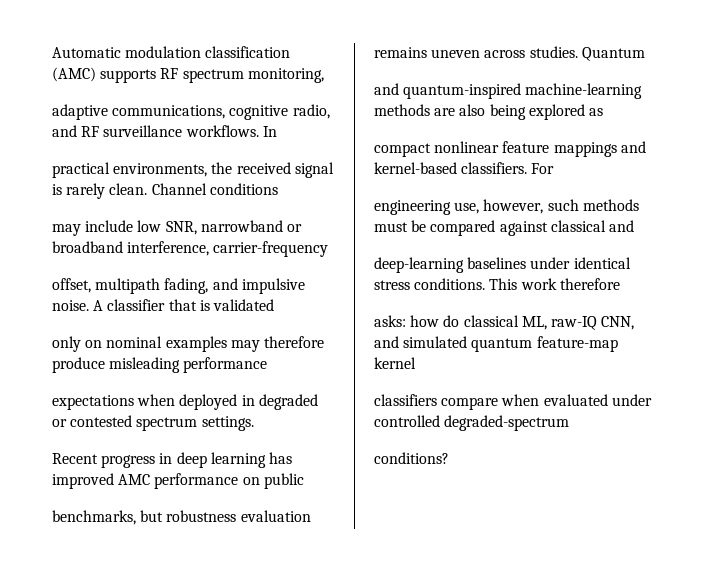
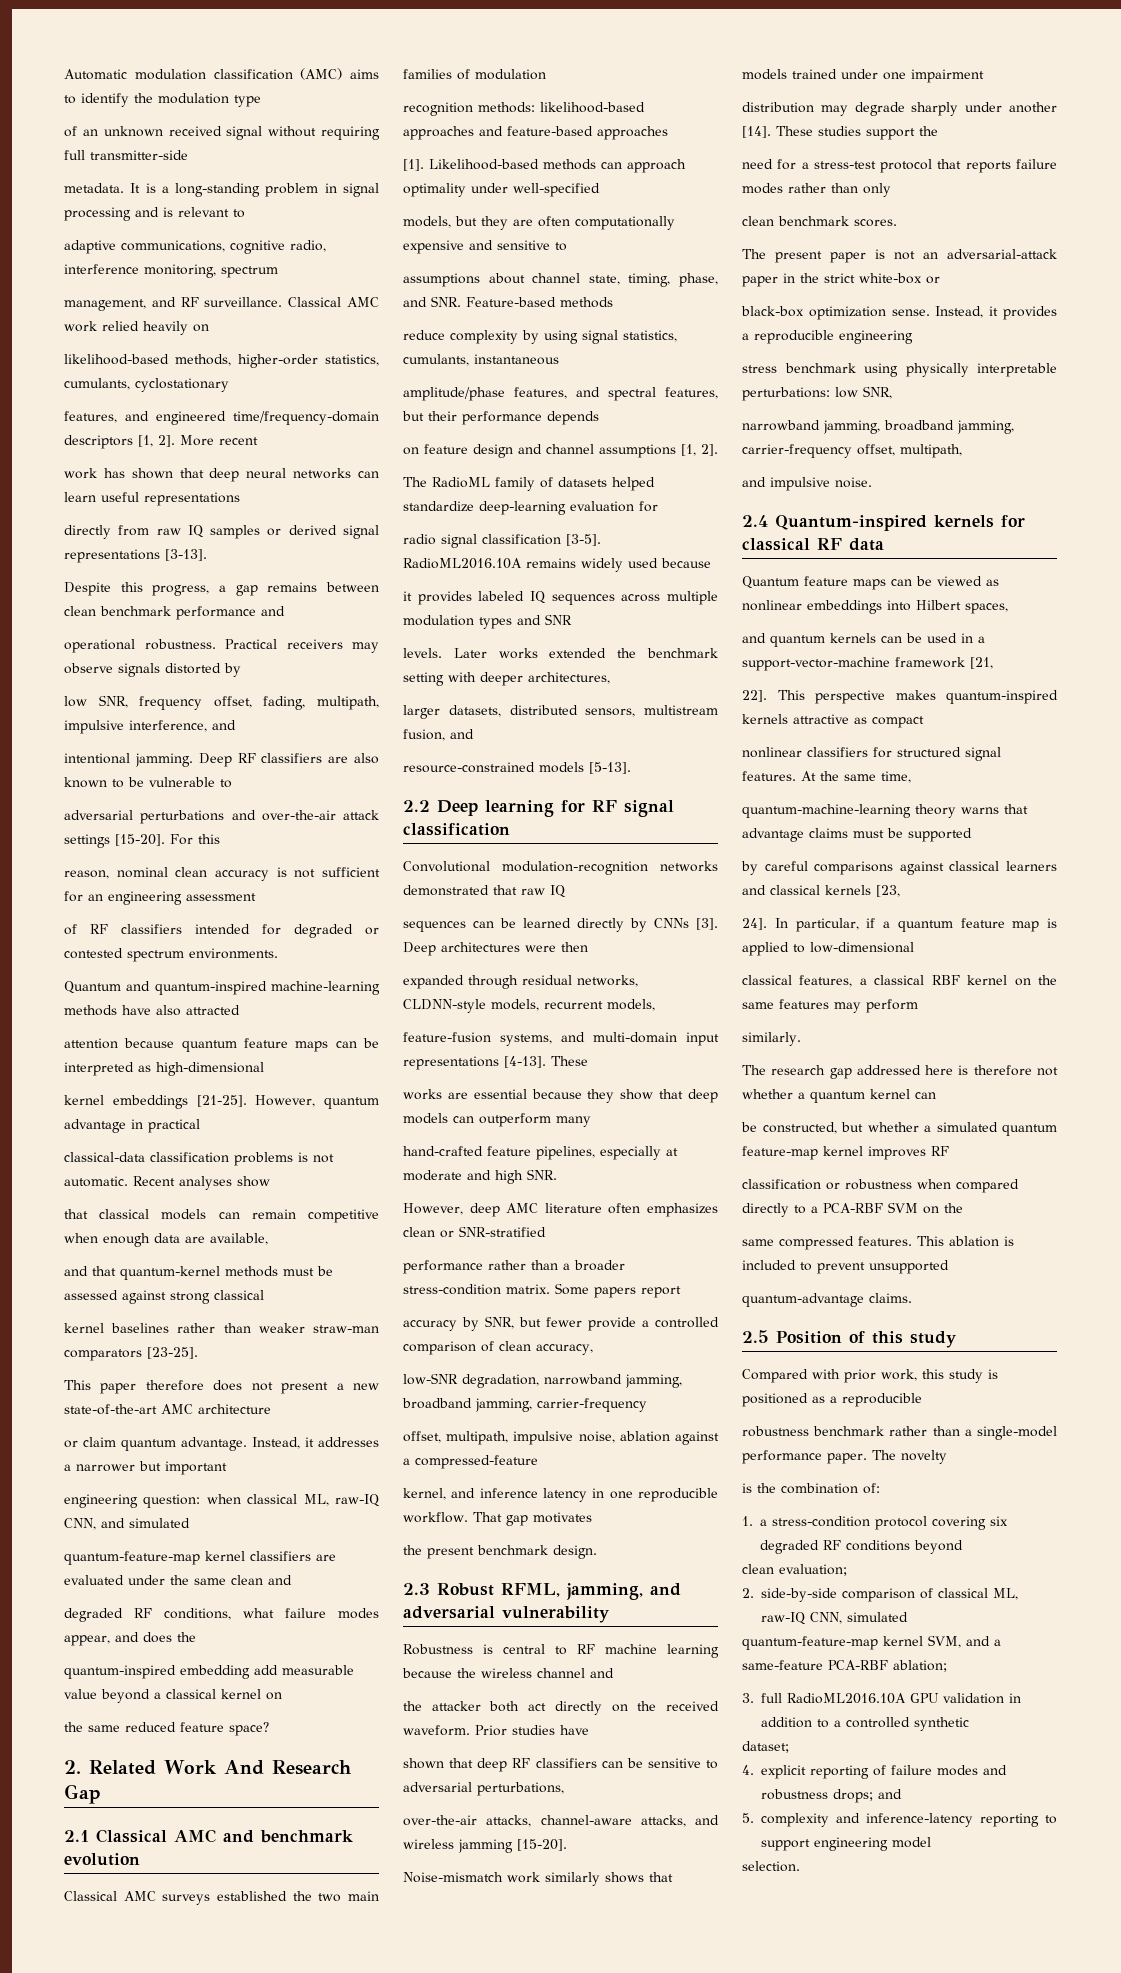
[100,68,324,83] [52,104,330,120] [52,125,277,137] [52,162,334,178] [52,183,278,199] [52,220,302,236] [52,241,329,257] [52,278,305,294] [52,299,274,311] [52,336,324,352] [52,357,268,373] [52,394,318,410] [52,415,254,431] [52,452,292,468] [52,473,304,489] [52,510,311,525] [374,46,645,61] supports RF spectrum monitoring, // adaptive communications, cognitive radio, and RF surveillance workflows. In // practical environments, the received signal is rarely clean. Channel conditions // may include low SNR, narrowband or broadband interference, carrier-frequency // offset, multipath fading, and impulsive noise. A classifier that is validated // only on nominal examples may therefore produce misleading performance // expectations when deployed in degraded or contested spectrum settings. // Recent progress in deep learning has improved AMC performance on public // benchmarks, but robustness evaluation remains uneven across studies. Quantum // -> [350,69,379,79] [64,93,261,107] [64,126,380,140] [64,150,188,160] [64,183,379,197] [64,207,245,221] [64,240,326,254] [64,264,278,278] [64,297,380,311] [64,321,209,335] [64,354,379,368] [64,378,229,392] [64,411,379,425] [64,435,258,449] [64,468,379,482] [64,492,240,506] [64,525,379,539] [64,549,207,563] [64,582,379,596] [64,606,285,620] [64,639,379,653] [64,663,241,677] [64,695,379,710] [64,720,236,734] [64,753,379,767] [64,777,232,788] [64,810,379,824] [64,834,220,848] [64,867,380,881] [64,891,256,905] [64,924,379,938] [64,948,278,962] [64,981,121,994] aims to identify the modulation type // of an unknown received signal without requiring full transmitter-side // metadata. It is a long-standing problem in signal processing and is relevant to // adaptive communications, cognitive radio, interference monitoring, spectrum // management, and RF surveillance. Classical AMC work relied heavily on // likelihood-based methods, higher-order statistics, cumulants, cyclostationary // features, and engineered time/frequency-domain descriptors [1, 2]. More recent // work has shown that deep neural networks can learn useful representations // directly from raw IQ samples or derived signal representations [3-13]. // Despite this progress, a gap remains between clean benchmark performance and // operational robustness. Practical receivers may observe signals distorted by // low SNR, frequency offset, fading, multipath, impulsive interference, and // intentional jamming. Deep RF classifiers are also known to be vulnerable to // adversarial perturbations and over-the-air attack settings [15-20]. For this // reason, nominal clean accuracy is not sufficient for an engineering assessment // of RF classifiers intended for degraded or contested spectrum environments. // Quantum
[434,104,603,120] [374,141,646,157] [374,162,555,174] [374,199,639,215] [374,220,634,236] [374,257,631,273] [374,278,620,290] [374,315,460,327] are also being explored as // compact nonlinear feature mappings and kernel-based classifiers. For // engineering use, however, such methods must be compared against classical and // deep-learning baselines under identical stress conditions. This work therefore // asks: how do -> [122,1005,240,1016] [64,1038,379,1052] [64,1062,264,1076] [64,1095,379,1109] [64,1119,200,1133] [64,1152,334,1166] [64,1176,270,1190] [64,1209,379,1223] [64,1233,268,1247] [64,1266,333,1280] [64,1290,264,1304] [64,1323,379,1333] [64,1347,198,1361] [64,1380,379,1394] [64,1404,271,1415] [64,1437,379,1451] [64,1461,227,1475] [64,1494,241,1508] have also attracted // attention because quantum feature maps can be interpreted as high-dimensional // kernel embeddings [21-25]. However, quantum advantage in practical // classical-data classification problems is not automatic. Recent analyses show // that classical models can remain competitive when enough data are available, // and that quantum-kernel methods must be assessed against strong classical // kernel baselines rather than weaker straw-man comparators [23-25]. // This paper therefore does not present a new state-of-the-art AMC architecture // or claim quantum advantage. Instead, it addresses a narrower but important // engineering question: when
[471,336,618,352] [374,357,416,369] [374,394,652,410] [374,415,570,431] [374,452,449,464] quantum feature-map kernel // classifiers compare when evaluated under controlled degraded-spectrum // conditions? -> [64,1551,336,1565] [64,1575,292,1585] [64,1608,379,1622] [64,1632,196,1646] [64,1665,354,1679] [64,1689,282,1703] [64,1722,269,1736] [64,1760,351,1775] [64,1784,101,1804] [64,1829,353,1843] [64,1853,140,1866] [64,1891,379,1905] [403,69,546,80] [403,102,645,116] [403,126,668,140] [403,159,686,173] [403,183,600,197] [403,216,675,230] [403,240,567,254] [403,273,718,287] [403,296,613,308] [403,330,677,344] [403,354,559,366] [403,387,718,401] [402,411,599,425] [403,444,718,458] [403,477,655,491] [403,501,658,515] [403,534,601,548] [403,558,711,572] [403,591,718,605] [403,614,572,629] [403,648,718,659] [403,672,610,686] [403,705,718,719] [403,729,474,741] [403,762,631,774] [403,800,674,817] [403,823,510,836] [403,861,718,875] [403,885,566,898] [403,918,718,932] [403,942,588,956] [403,975,638,989] [403,999,655,1013] [403,1032,719,1046] [403,1056,588,1070] [403,1089,718,1103] [403,1113,591,1127] [403,1146,678,1160] [403,1169,557,1184] [403,1203,718,1217] [403,1226,546,1238] [403,1260,625,1274] [403,1283,681,1298] [403,1316,719,1331] [403,1341,593,1355] [403,1373,682,1388] [402,1398,647,1412] [403,1431,719,1445] [403,1455,538,1469] [403,1488,718,1502] [403,1512,592,1526] [403,1545,597,1559] [403,1583,681,1600] [403,1606,609,1623] [403,1644,719,1658] [402,1668,614,1678] [403,1701,719,1715] [403,1725,589,1736] [403,1758,718,1772] [403,1782,564,1796] [403,1815,719,1827] [403,1839,567,1853] [403,1872,673,1886] [742,69,984,83] [742,102,1057,116] [742,126,938,140] [742,159,1057,173] [742,183,891,197] [742,216,897,227] [742,249,1057,263] [742,273,940,287] [741,306,1057,320] [742,330,913,344] [742,363,1057,377] [742,386,892,401] [742,420,1014,434] [742,444,962,458] [742,477,872,491] [742,515,1025,531] [742,538,884,551] [742,576,999,590] [742,600,1008,614] [742,633,985,647] [742,657,993,671] [742,690,1058,704] [742,714,924,728] [742,747,1001,761] [742,771,911,783] [742,804,1028,818] [742,828,972,842] [741,861,1057,875] [742,885,900,897] [742,918,1057,932] [742,942,914,956] [742,975,1057,987] [742,999,918,1013] [742,1032,801,1046] [742,1065,1058,1079] [742,1089,936,1103] [741,1122,1057,1136] [742,1146,949,1160] [742,1179,1019,1193] [742,1202,963,1217] [742,1236,1014,1250] [742,1260,949,1274] [742,1293,912,1307] [742,1330,956,1348] [742,1369,998,1383] [742,1393,922,1407] [742,1426,1057,1440] [742,1450,947,1464] [742,1483,880,1494] [742,1516,1008,1530] [760,1540,963,1554] [742,1564,847,1576] [742,1588,1018,1602] [761,1612,908,1625] [742,1635,1001,1650] [742,1660,947,1672] [742,1693,1021,1704] [761,1717,969,1731] [742,1741,789,1753] [742,1765,1007,1779] [761,1789,902,1803] [742,1813,1057,1827] [761,1837,931,1851] [742,1861,800,1872] // quantum-feature-map kernel classifiers are evaluated under the same clean and // degraded RF conditions, what failure modes appear, and does the // quantum-inspired embedding add measurable value beyond a classical kernel on // the same reduced feature space? // 2. Related Work And Research Gap // 2.1 Classical AMC and benchmark evolution // Classical AMC surveys established the two main families of modulation // recognition methods: likelihood-based approaches and feature-based approaches // [1]. Likelihood-based methods can approach optimality under well-specified // models, but they are often computationally expensive and sensitive to // assumptions about channel state, timing, phase, and SNR. Feature-based methods // reduce complexity by using signal statistics, cumulants, instantaneous // amplitude/phase features, and spectral features, but their performance depends // on feature design and channel assumptions [1, 2]. // The RadioML family of datasets helped standardize deep-learning evaluation for // radio signal classification [3-5]. RadioML2016.10A remains widely used because // it provides labeled IQ sequences across multiple modulation types and SNR // levels. Later works extended the benchmark setting with deeper architectures, // larger datasets, distributed sensors, multistream fusion, and // resource-constrained models [5-13]. // 2.2 Deep learning for RF signal classification // Convolutional modulation-recognition networks demonstrated that raw IQ // sequences can be learned directly by CNNs [3]. Deep architectures were then // expanded through residual networks, CLDNN-style models, recurrent models, // feature-fusion systems, and multi-domain input representations [4-13]. These // works are essential because they show that deep models can outperform many // hand-crafted feature pipelines, especially at moderate and high SNR. // However, deep AMC literature often emphasizes clean or SNR-stratified // performance rather than a broader stress-condition matrix. Some papers report // accuracy by SNR, but fewer provide a controlled comparison of clean accuracy, // low-SNR degradation, narrowband jamming, broadband jamming, carrier-frequency // offset, multipath, impulsive noise, ablation against a compressed-feature // kernel, and inference latency in one reproducible workflow. That gap motivates // the present benchmark design. // 2.3 Robust RFML, jamming, and adversarial vulnerability // Robustness is central to RF machine learning because the wireless channel and // the attacker both act directly on the received waveform. Prior studies have // shown that deep RF classifiers can be sensitive to adversarial perturbations, // over-the-air attacks, channel-aware attacks, and wireless jamming [15-20]. // Noise-mismatch work similarly shows that models trained under one impairment // distribution may degrade sharply under another [14]. These studies support the // need for a stress-test protocol that reports failure modes rather than only // clean benchmark scores. // The present paper is not an adversarial-attack paper in the strict white-box or // black-box optimization sense. Instead, it provides a reproducible engineering // stress benchmark using physically interpretable perturbations: low SNR, // narrowband jamming, broadband jamming, carrier-frequency offset, multipath, // and impulsive noise. // 2.4 Quantum-inspired kernels for classical RF data // Quantum feature maps can be viewed as nonlinear embeddings into Hilbert spaces, // and quantum kernels can be used in a support-vector-machine framework [21, // 22]. This perspective makes quantum-inspired kernels attractive as compact // nonlinear classifiers for structured signal features. At the same time, // quantum-machine-learning theory warns that advantage claims must be supported // by careful comparisons against classical learners and classical kernels [23, // 24]. In particular, if a quantum feature map is applied to low-dimensional // classical features, a classical RBF kernel on the same features may perform // similarly. // The research gap addressed here is therefore not whether a quantum kernel can // be constructed, but whether a simulated quantum feature-map kernel improves RF // classification or robustness when compared directly to a PCA-RBF SVM on the // same compressed features. This ablation is included to prevent unsupported // quantum-advantage claims. // 2.5 Position of this study // Compared with prior work, this study is positioned as a reproducible // robustness benchmark rather than a single-model performance paper. The novelty // is the combination of: // 1. a stress-condition protocol covering six degraded RF conditions beyond // clean evaluation; // 2. side-by-side comparison of classical ML, raw-IQ CNN, simulated // quantum-feature-map kernel SVM, and a same-feature PCA-RBF ablation; // 3. full RadioML2016.10A GPU validation in addition to a controlled synthetic // dataset; // 4. explicit reporting of failure modes and robustness drops; and // 5. complexity and inference-latency reporting to support engineering model // selection.

